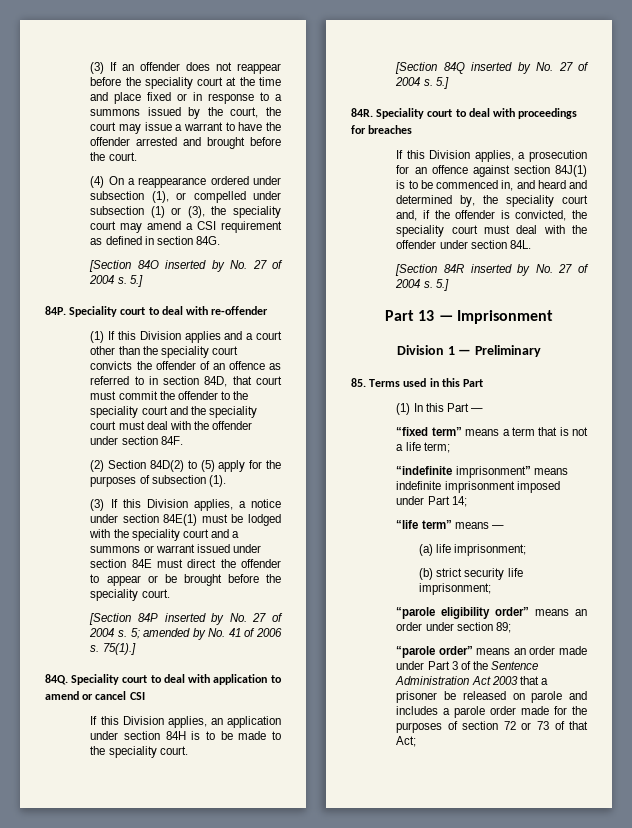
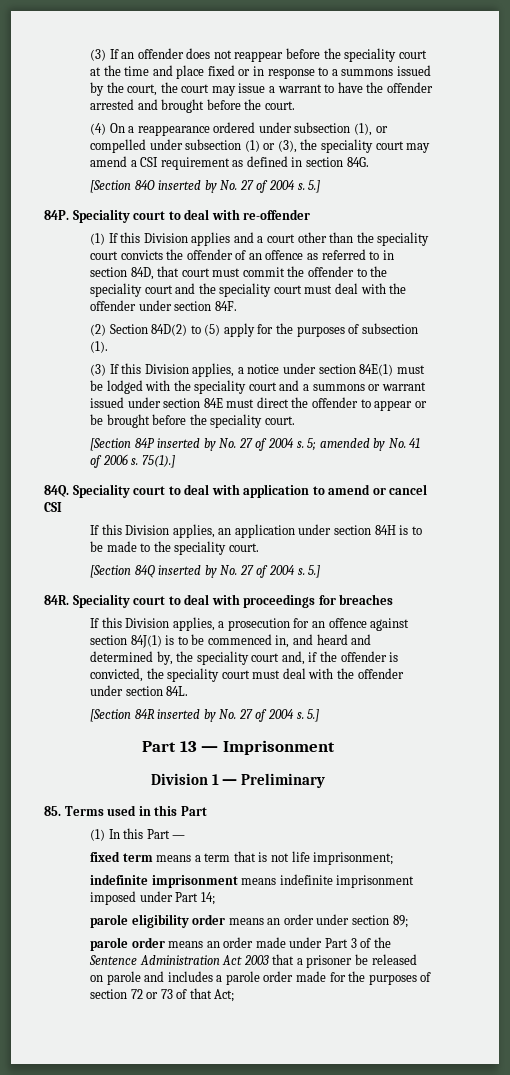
[396,427,462,436] “fixed term” -> [90,851,153,862] fixed term
[396,442,450,453] [396,466,531,478] a life term; // “indefinite imprisonment” -> [291,851,394,865] [90,874,238,888] life imprisonment; // indefinite imprisonment
[396,520,504,529] [419,544,527,556] [419,568,523,580] [419,583,492,595] [396,607,530,619] “life term” means — // (a) life imprisonment; // (b) strict security life imprisonment; // “parole eligibility order” -> [90,914,226,928] parole eligibility order
[396,646,473,658] “parole order” -> [90,937,165,951] parole order

